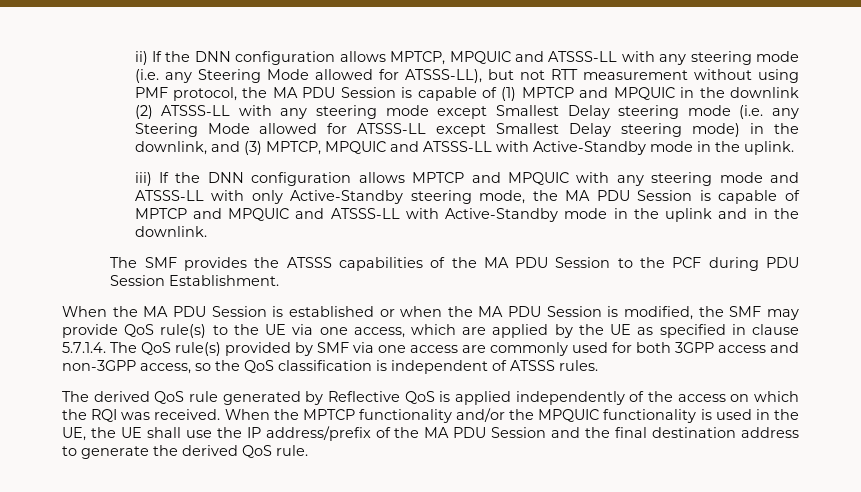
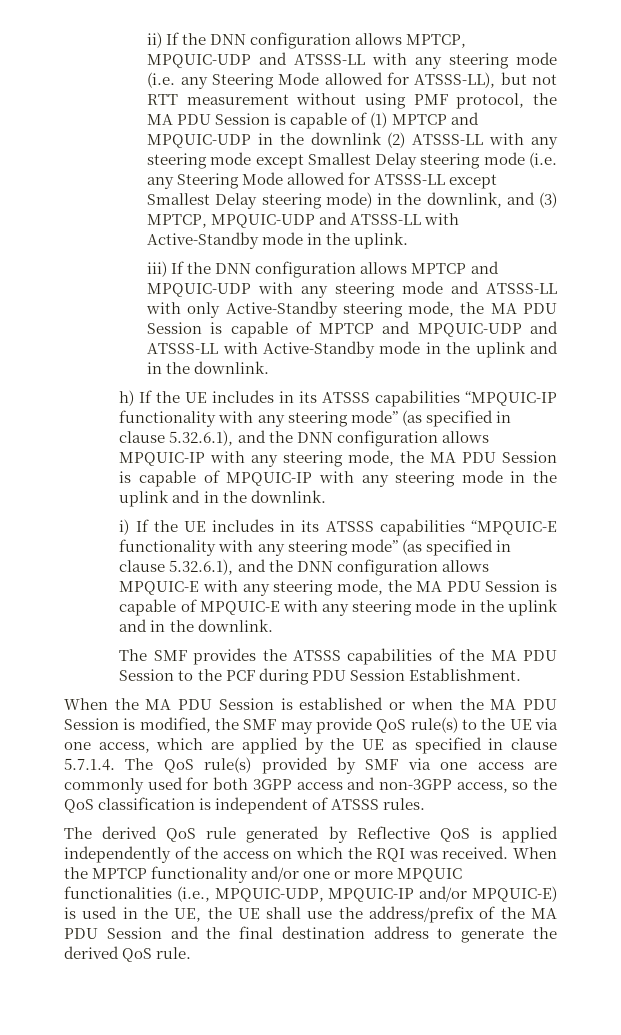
[449,51,511,64] MPQUIC -> [147,54,252,68] MPQUIC-UDP
[613,87,675,100] MPQUIC -> [147,134,252,148] MPQUIC-UDP
[324,141,386,154] MPQUIC -> [211,214,316,228] MPQUIC-UDP
[507,172,569,185] MPQUIC -> [147,283,252,297] MPQUIC-UDP
[228,208,290,221] MPQUIC -> [417,323,522,337] MPQUIC-UDP
(207, 231) none -> [119,390,557,407] [119,410,511,427] [119,430,489,447] [119,450,557,467] [119,470,557,487] [119,490,326,507] [119,519,557,536] [119,539,511,556] [119,559,489,576] [119,579,557,596] [119,599,558,616] [119,619,273,632] // h) If the UE includes in its ATSSS capabilities “MPQUIC-IP functionality with any steering mode” (as specified in clause 5.32.6.1), and the DNN configuration allows MPQUIC-IP with any steering mode, the MA PDU Session is capable of MPQUIC-IP with any steering mode in the uplink and in the downlink. // i) If the UE includes in its ATSSS capabilities “MPQUIC-E functionality with any steering mode” (as specified in clause 5.32.6.1), and the DNN configuration allows MPQUIC-E with any steering mode, the MA PDU Session is capable of MPQUIC-E with any steering mode in the uplink and in the downlink.
[509,409,697,423] the MPQUIC functionality -> [303,868,463,882] [64,886,557,902] one or more MPQUIC functionalities (i.e., MPQUIC-UDP, MPQUIC-IP and/or MPQUIC-E)
[246,427,261,438] IP -> (363, 913) none

